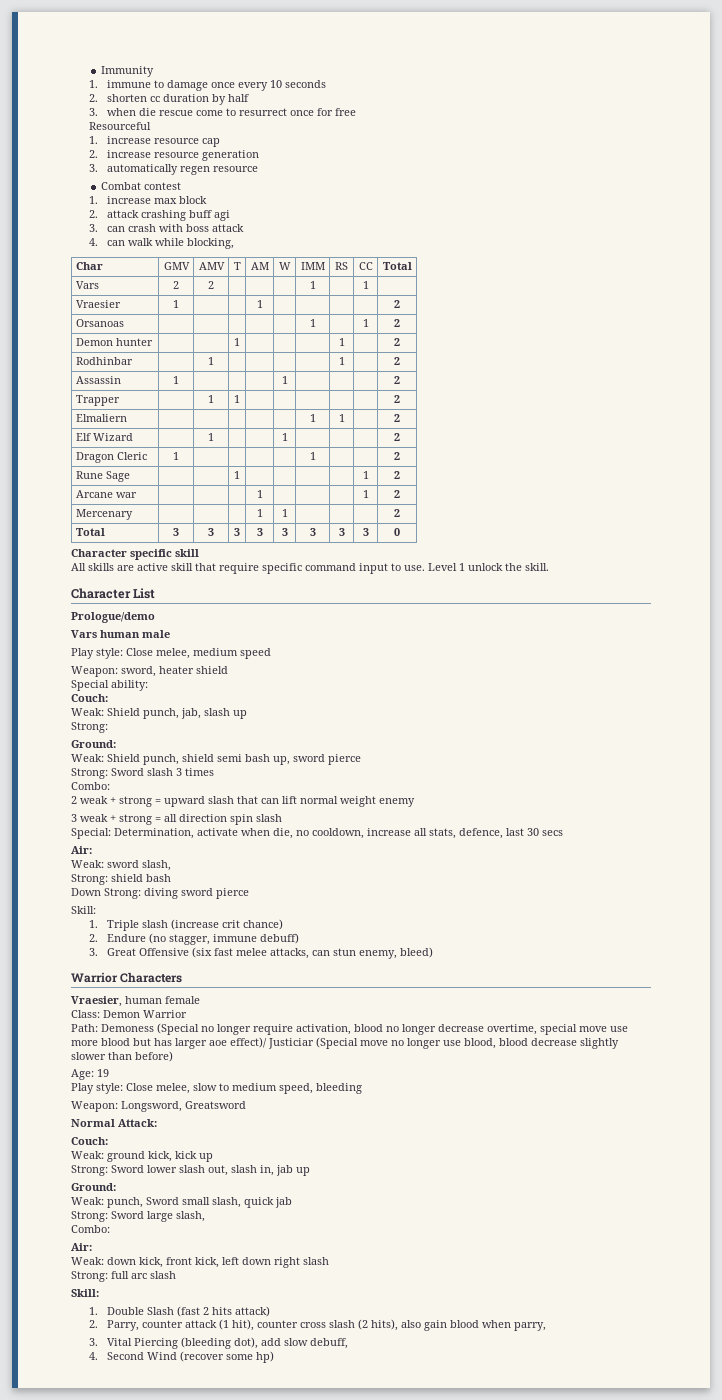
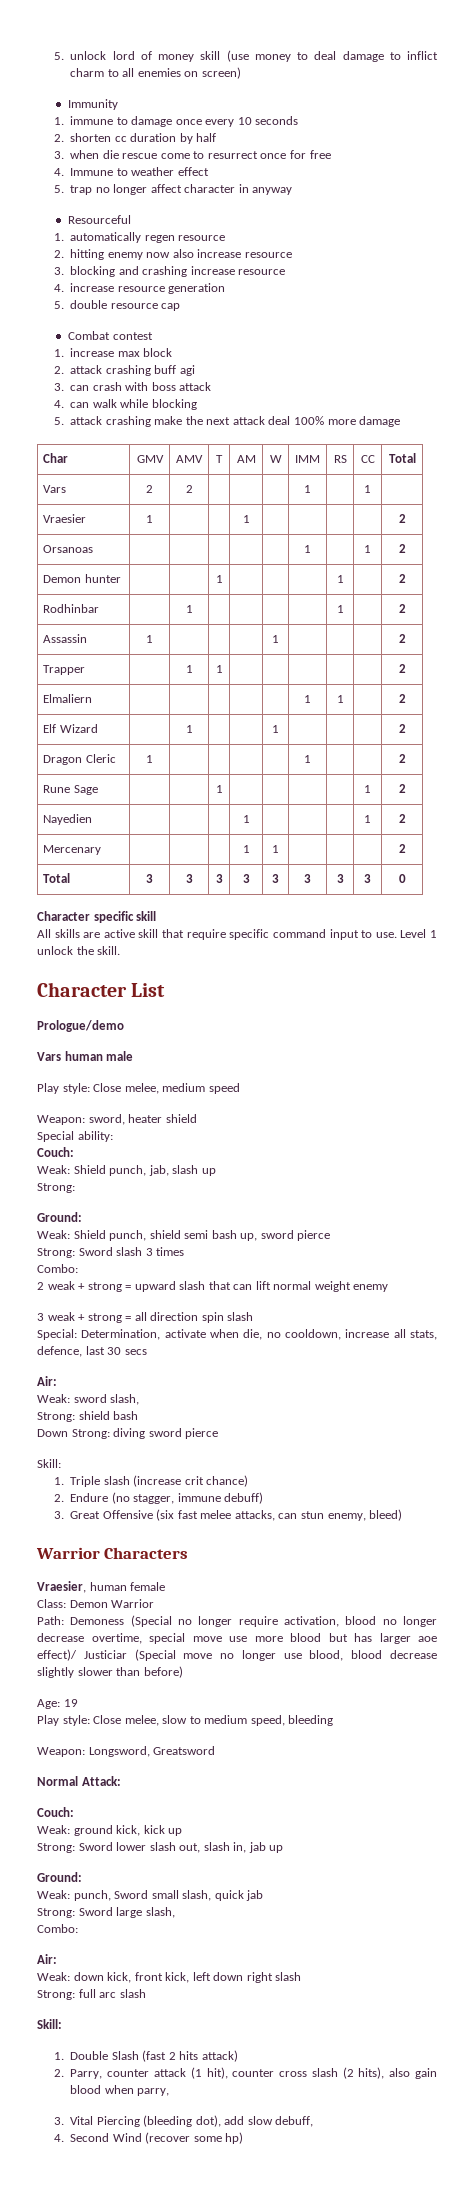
(101, 71) none -> [53,50,439,62] [70,67,241,79] 5. unlock lord of money skill (use money to deal damage to inflict charm to all enemies on screen) //
[88,122,151,130] [88,136,220,147] [88,150,98,158] Resourceful // 1. increase resource cap // 2. -> [53,167,209,176] [53,184,293,195] [68,215,132,224] [53,232,226,243] [53,249,292,260] [53,266,286,277] [53,284,64,292] 4. Immune to weather effect // 5. trap no longer affect character in anyway // Resourceful // 1. automatically regen resource // 2. hitting enemy now also increase resource // 3. blocking and crashing increase resource // 4.
[88,164,258,175] 3. automatically regen resource -> [53,300,181,311] 5. double resource cap
[186,238,234,249] blocking, -> [151,399,197,410] [53,416,401,427] blocking // 5. attack crashing make the next attack deal 100% more damage
[75,490,137,498] Arcane war -> [43,814,93,825] Nayedien

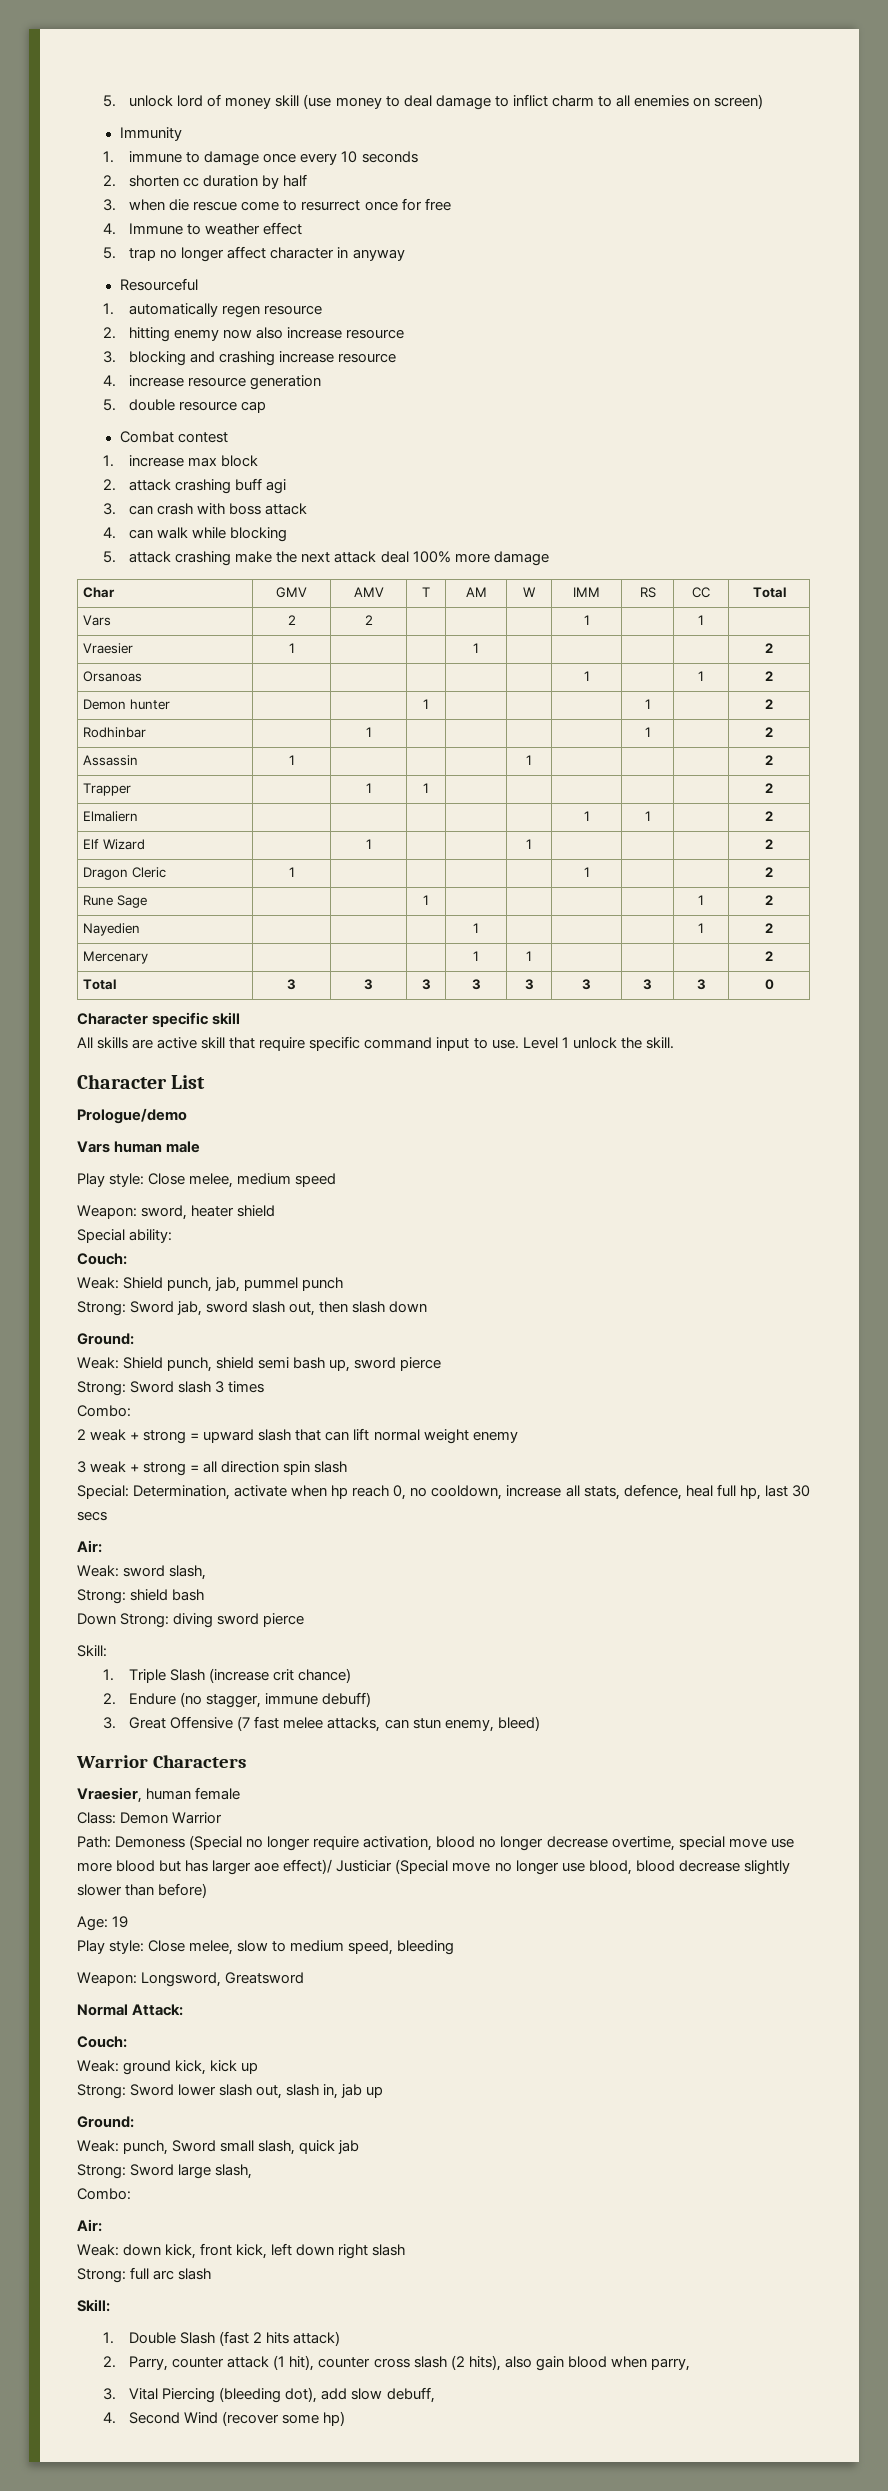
[172,1165,216,1176] [37,1183,75,1193] slash up // Strong: -> [244,1277,344,1291] [77,1301,428,1316] pummel punch // Strong: Sword jab, sword slash out, then slash down
[243,1329,263,1340] die, -> [331,1485,407,1500] hp reach 0,
(82, 1351) none -> [685,1484,761,1500] heal full hp,
[103,1476,130,1485] slash -> [170,1669,206,1681] Slash
[156,1509,175,1521] (six -> [237,1716,251,1731] (7

